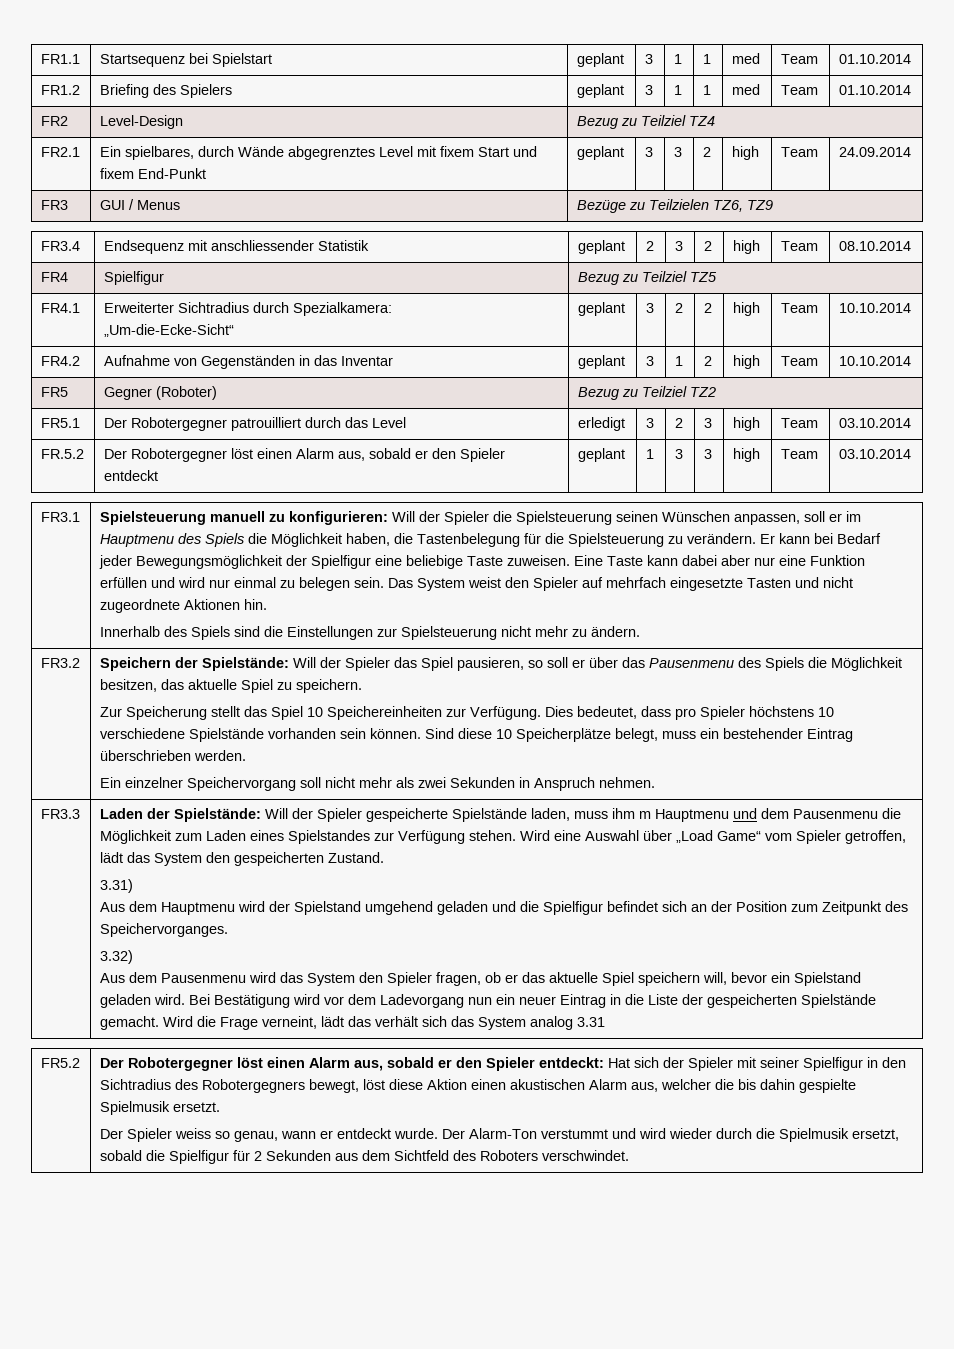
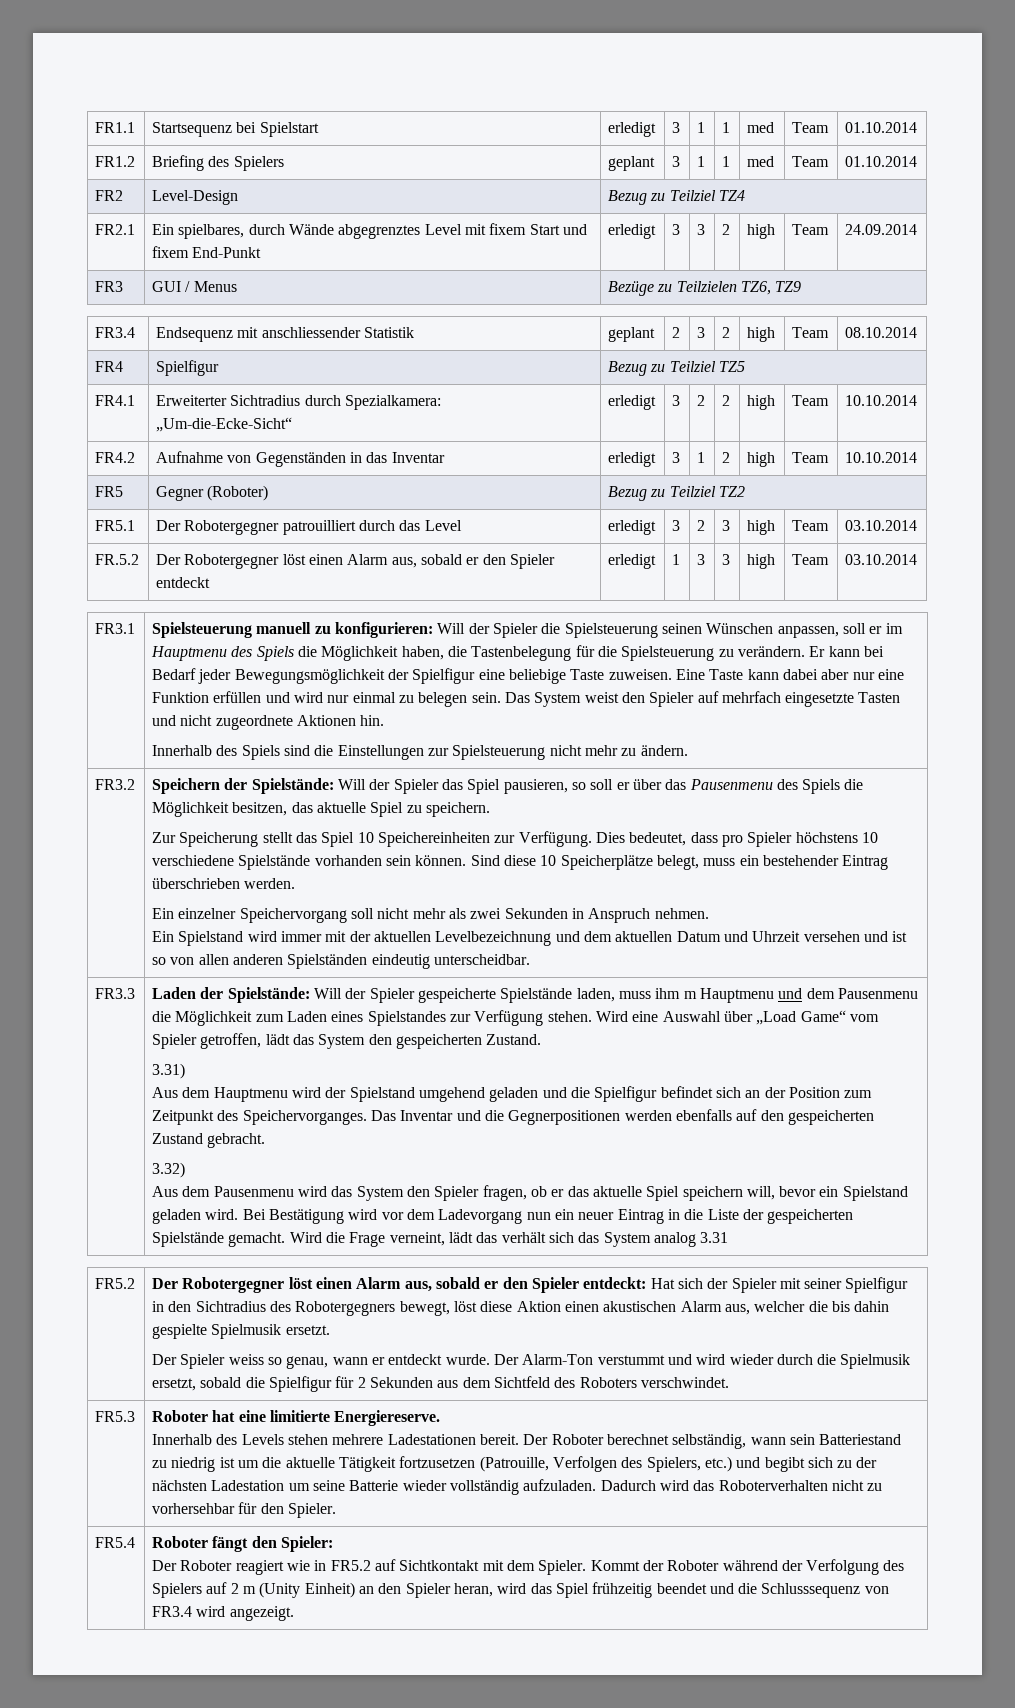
[576,53,624,67] geplant -> [608,122,657,137] erledigt
[576,146,624,160] geplant -> [608,224,657,239] erledigt
[577,302,625,316] geplant -> [608,395,657,410] erledigt
[577,355,625,369] geplant -> [608,452,657,467] erledigt
[577,448,625,462] geplant -> [608,554,657,569] erledigt
(655, 782) none -> [152,931,908,946] [152,954,530,969] // Ein Spielstand wird immer mit der aktuellen Levelbezeichnung und dem aktuellen Datum und Uhrzeit versehen und ist so von allen anderen Spielständen eindeutig unterscheidbar.
(228, 930) none -> [370,1109,874,1125] [152,1133,266,1148] Das Inventar und die Gegnerpositionen werden ebenfalls auf den gespeicherten Zustand gebracht.
(629, 1155) none -> [95,1411,136,1422] [152,1410,441,1426] [152,1434,902,1449] [152,1456,878,1472] [152,1479,883,1495] [152,1502,336,1518] [95,1537,136,1548] [152,1536,333,1552] [152,1559,905,1575] [152,1582,889,1598] [152,1606,294,1621] // FR5.3 | Roboter hat eine limitierte Energiereserve. // Innerhalb des Levels stehen mehrere Ladestationen bereit. Der Roboter berechnet selbständig, wann sein Batteriestand zu niedrig ist um die aktuelle Tätigkeit fortzusetzen (Patrouille, Verfolgen des Spielers, etc.) und begibt sich zu der nächsten Ladestation um seine Batterie wieder vollständig aufzuladen. Dadurch wird das Roboterverhalten nicht zu vorhersehbar für den Spieler. // FR5.4 | Roboter fängt den Spieler: // Der Roboter reagiert wie in FR5.2 auf Sichtkontakt mit dem Spieler. Kommt der Roboter während der Verfolgung des Spielers auf 2 m (Unity Einheit) an den Spieler heran, wird das Spiel frühzeitig beendet und die Schlusssequenz von FR3.4 wird angezeigt.

